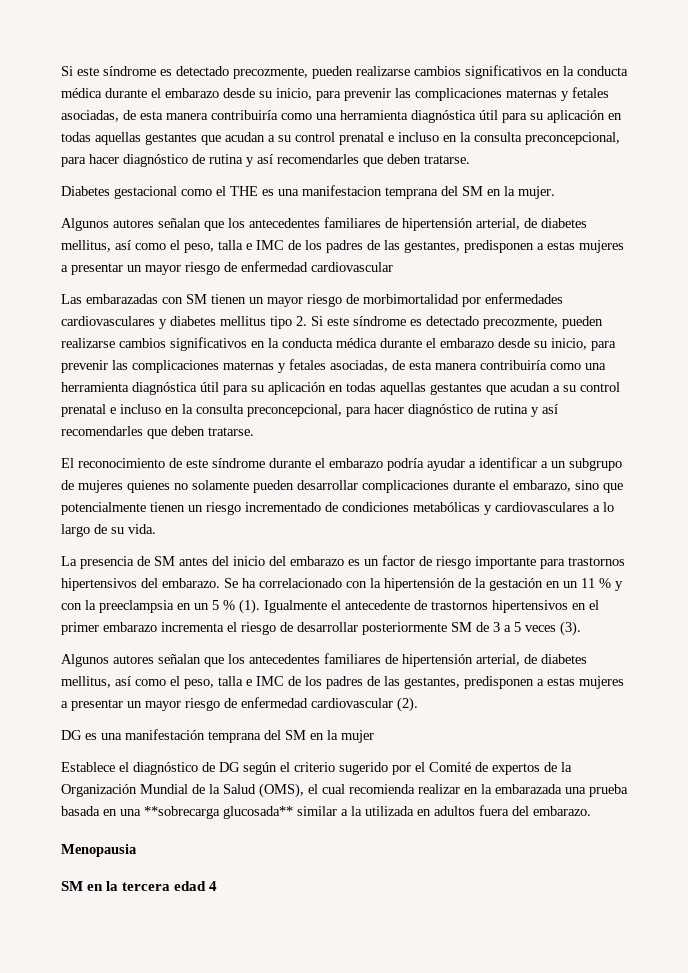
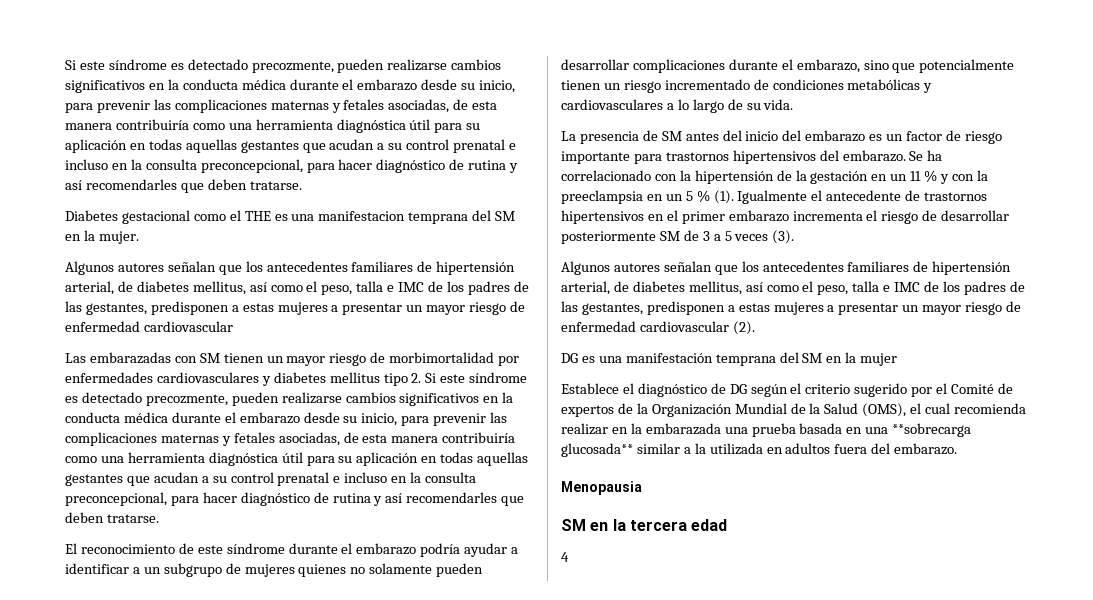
(207, 886) none -> (728, 525) //

